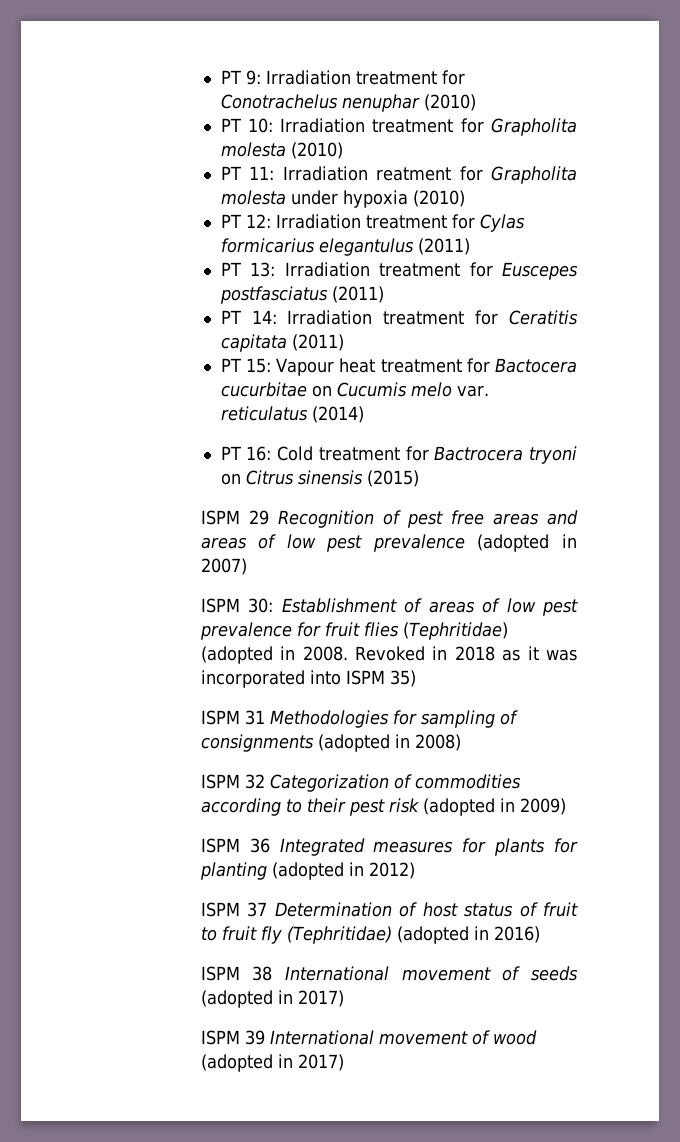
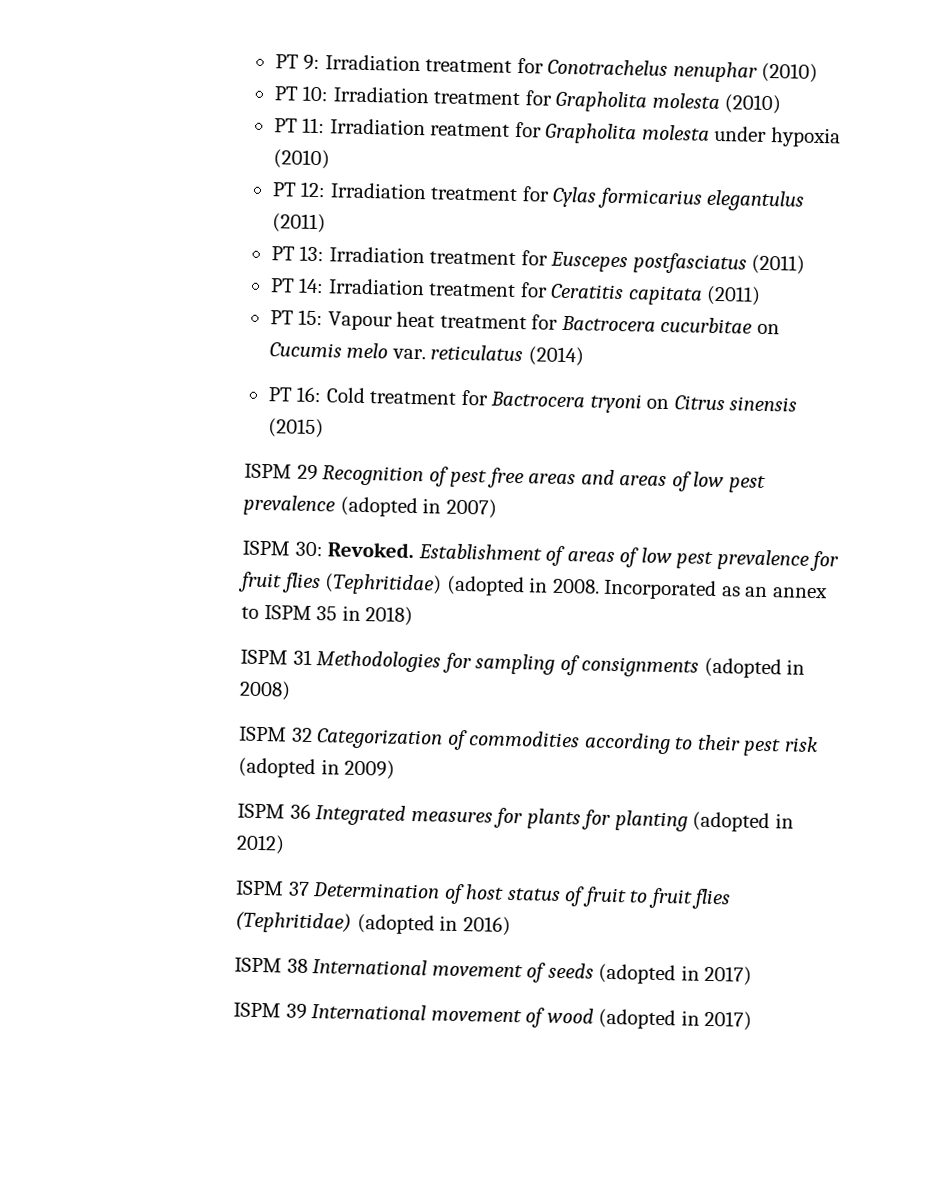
[495,358,577,373] Bactocera -> [560,315,656,332] Bactrocera
(274, 605) none -> [327,541,415,559] Revoked.
[355,646,577,661] [200,670,416,688] Revoked in 2018 as it was incorporated into ISPM 35) -> [603,578,828,601] [240,605,414,627] Incorporated as an annex to ISPM 35 in 2018)
[260,926,282,944] fly -> [691,888,732,910] flies

